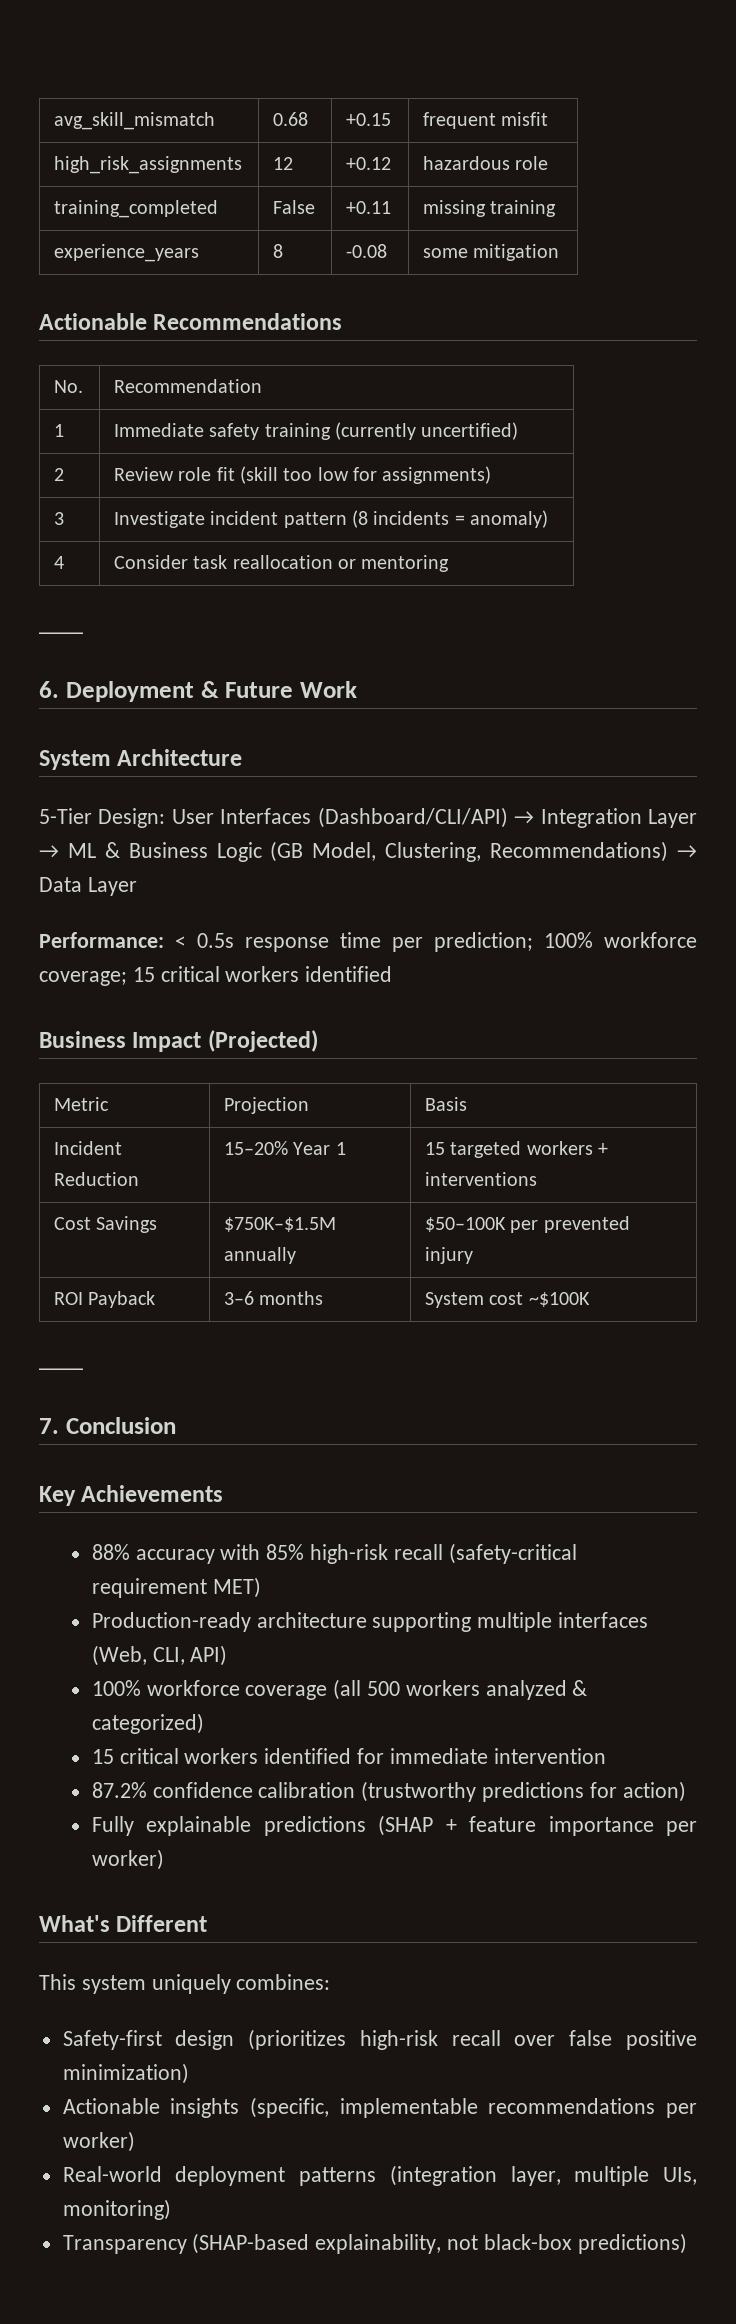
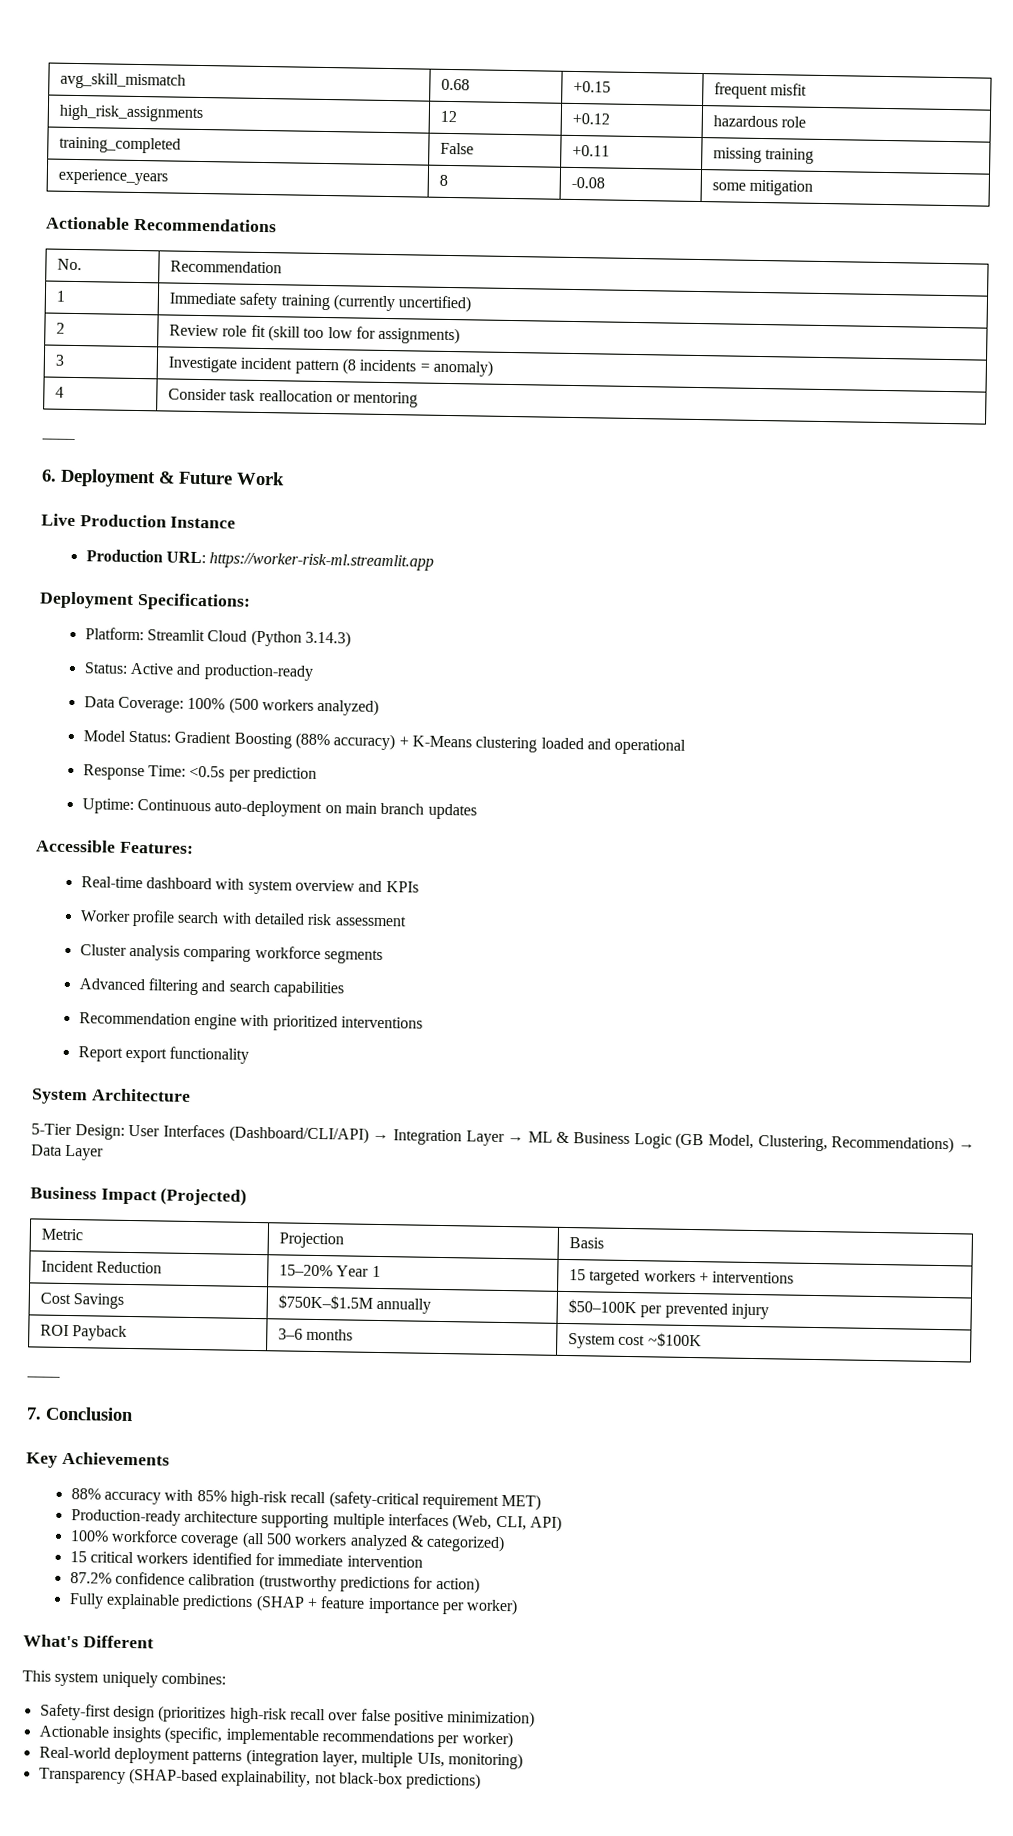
(357, 689) none -> [41,513,237,529] [85,549,435,571] [39,591,251,611] [84,627,352,648] [83,662,314,681] [83,696,380,716] [82,730,687,755] [82,764,318,783] [81,798,477,820] [36,839,194,854] [80,876,419,895] [79,910,407,927] [79,944,384,965] [78,978,345,998] [78,1012,424,1032] [77,1046,250,1064] // Live Production Instance // Production URL: https://worker-risk-ml.streamlit.app // Deployment Specifications: // Platform: Streamlit Cloud (Python 3.14.3) // Status: Active and production-ready // Data Coverage: 100% (500 workers analyzed) // Model Status: Gradient Boosting (88% accuracy) + K-Means clustering loaded and operational // Response Time: <0.5s per prediction // Uptime: Continuous auto-deployment on main branch updates // Accessible Features: // Real-time dashboard with system overview and KPIs // Worker profile search with detailed risk assessment // Cluster analysis comparing workforce segments // Advanced filtering and search capabilities // Recommendation engine with prioritized interventions // Report export functionality
[39,932,697,952] [39,966,393,986] // Performance: < 0.5s response time per prediction; 100% workforce coverage; 15 critical workers identified -> (105, 1152) none

